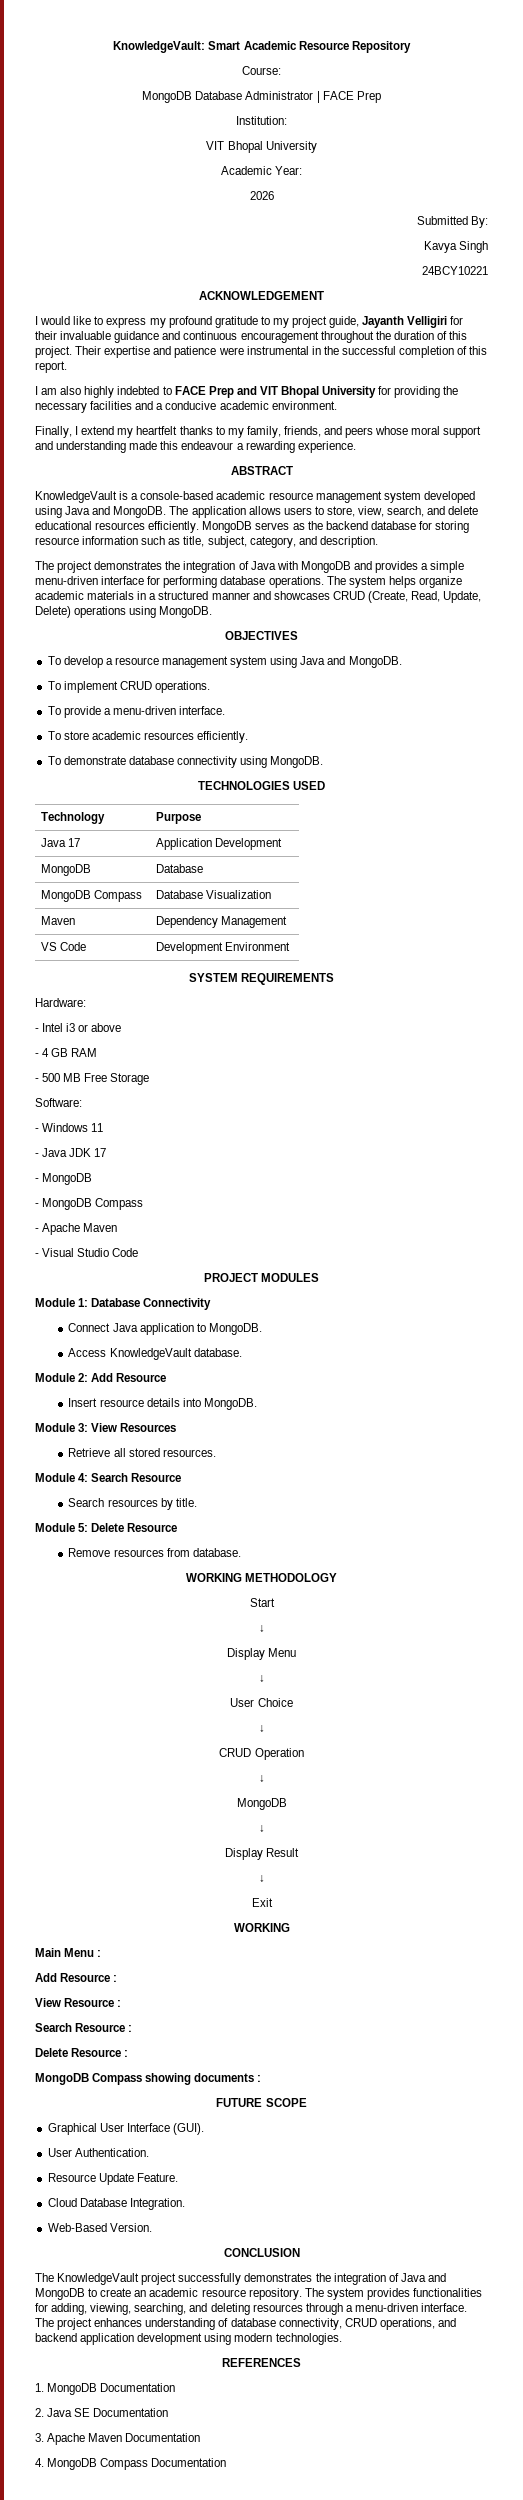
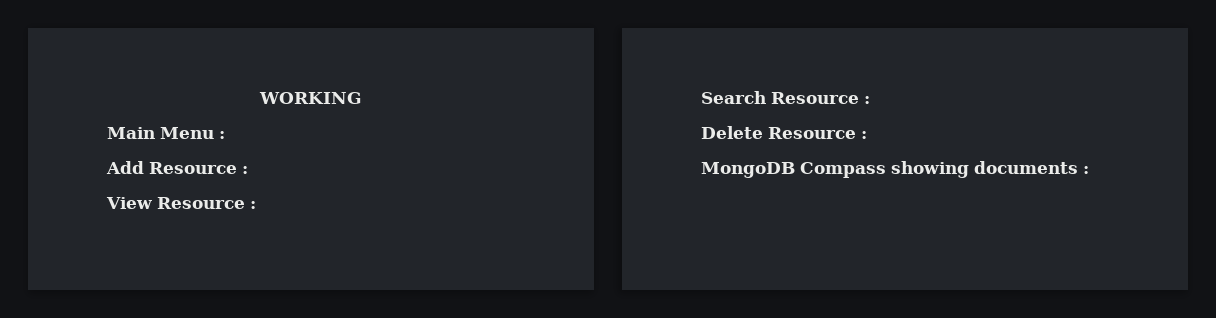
[113,41,411,53] [242,66,281,75] [142,91,381,103] [236,116,287,125] [206,141,317,153] [220,166,303,175] [249,191,274,200] [416,216,488,228] [423,241,488,253] [422,266,488,275] [199,291,324,300] [35,316,464,328] [35,331,468,343] [35,346,488,358] [35,361,67,373] [35,386,459,398] [35,401,337,413] [35,426,482,438] [35,441,356,453] [230,466,293,475] [35,491,475,503] [35,506,479,518] [35,521,470,533] [35,536,378,548] [35,561,465,573] [35,576,462,588] [35,591,482,603] [35,606,213,618] [225,631,298,640] [47,656,402,668] [47,681,210,693] [47,706,226,718] [47,731,249,743] [47,756,324,768] [197,781,326,790] [41,812,106,824] [156,812,202,824] [41,838,81,847] [156,838,283,850] [41,864,92,876] [156,864,204,873] [41,890,143,902] [156,890,272,899] [41,916,76,925] [156,916,288,928] [41,942,87,951] [156,942,291,954] [188,973,335,985] [35,998,86,1007] [35,1023,122,1032] [35,1048,98,1057] [35,1073,150,1085] [35,1098,82,1107] [35,1123,104,1132] [35,1148,107,1157] [35,1173,93,1185] [35,1198,144,1210] [35,1223,118,1235] [35,1248,139,1257] [203,1273,320,1282] [35,1298,212,1310] [68,1323,262,1335] [68,1348,242,1360] [35,1373,167,1382] [68,1398,257,1410] [35,1423,177,1432] [68,1448,216,1457] [35,1473,182,1482] [68,1498,197,1510] [35,1523,178,1532] [68,1548,241,1557] [185,1573,338,1582] [249,1598,275,1607] [258,1625,265,1632] [226,1648,297,1660] [258,1675,265,1682] [230,1698,293,1707] [258,1725,265,1732] [219,1748,304,1760] [258,1775,265,1782] [236,1798,287,1810] [258,1825,265,1832] [224,1848,300,1860] [258,1875,265,1882] [251,1898,273,1907] KnowledgeVault: Smart Academic Resource Repository // Course: // MongoDB Database Administrator | FACE Prep // Institution: // VIT Bhopal University // Academic Year: // 2026 // Submitted By: // Kavya Singh // 24BCY10221 // ACKNOWLEDGEMENT // I would like to express my profound gratitude to my project guide, Jayanth Velligiri for their invaluable guidance and continuous encouragement throughout the duration of this project. Their expertise and patience were instrumental in the successful completion of this report. // I am also highly indebted to FACE Prep and VIT Bhopal University for providing the necessary facilities and a conducive academic environment. // Finally, I extend my heartfelt thanks to my family, friends, and peers whose moral support and understanding made this endeavour a rewarding experience. // ABSTRACT // KnowledgeVault is a console-based academic resource management system developed using Java and MongoDB. The application allows users to store, view, search, and delete educational resources efficiently. MongoDB serves as the backend database for storing resource information such as title, subject, category, and description. // The project demonstrates the integration of Java with MongoDB and provides a simple menu-driven interface for performing database operations. The system helps organize academic materials in a structured manner and showcases CRUD (Create, Read, Update, Delete) operations using MongoDB. // OBJECTIVES // To develop a resource management system using Java and MongoDB. // To implement CRUD operations. // To provide a menu-driven interface. // To store academic resources efficiently. // To demonstrate database connectivity using MongoDB. // TECHNOLOGIES USED // Technology | Purpose // Java 17 | Application Development // MongoDB | Database // MongoDB Compass | Database Visualization // Maven | Dependency Management // VS Code | Development Environment // SYSTEM REQUIREMENTS // Hardware: // - Intel i3 or above // - 4 GB RAM // - 500 MB Free Storage // Software: // - Windows 11 // - Java JDK 17 // - MongoDB // - MongoDB Compass // - Apache Maven // - Visual Studio Code // PROJECT MODULES // Module 1: Database Connectivity // Connect Java application to MongoDB. // Access KnowledgeVault database. // Module 2: Add Resource // Insert resource details into MongoDB. // Module 3: View Resources // Retrieve all stored resources. // Module 4: Search Resource // Search resources by title. // Module 5: Delete Resource // Remove resources from database. // WORKING METHODOLOGY // Start // ↓ // Display Menu // ↓ // User Choice // ↓ // CRUD Operation // ↓ // MongoDB // ↓ // Display Result // ↓ // Exit // -> (259, 98) none
[216,2098,307,2107] [47,2123,204,2135] [47,2148,149,2157] [47,2173,178,2185] [47,2198,185,2210] [47,2223,152,2232] [223,2248,300,2257] [35,2273,446,2285] [35,2288,483,2300] [35,2303,468,2315] [35,2318,456,2330] [35,2333,342,2345] [222,2358,301,2367] [35,2383,176,2395] [35,2408,169,2417] [35,2433,201,2445] [35,2458,227,2470] // FUTURE SCOPE // Graphical User Interface (GUI). // User Authentication. // Resource Update Feature. // Cloud Database Integration. // Web-Based Version. // CONCLUSION // The KnowledgeVault project successfully demonstrates the integration of Java and MongoDB to create an academic resource repository. The system provides functionalities for adding, viewing, searching, and deleting resources through a menu-driven interface. The project enhances understanding of database connectivity, CRUD operations, and backend application development using modern technologies. // REFERENCES // 1. MongoDB Documentation // 2. Java SE Documentation // 3. Apache Maven Documentation // 4. MongoDB Compass Documentation -> (1089, 170) none

